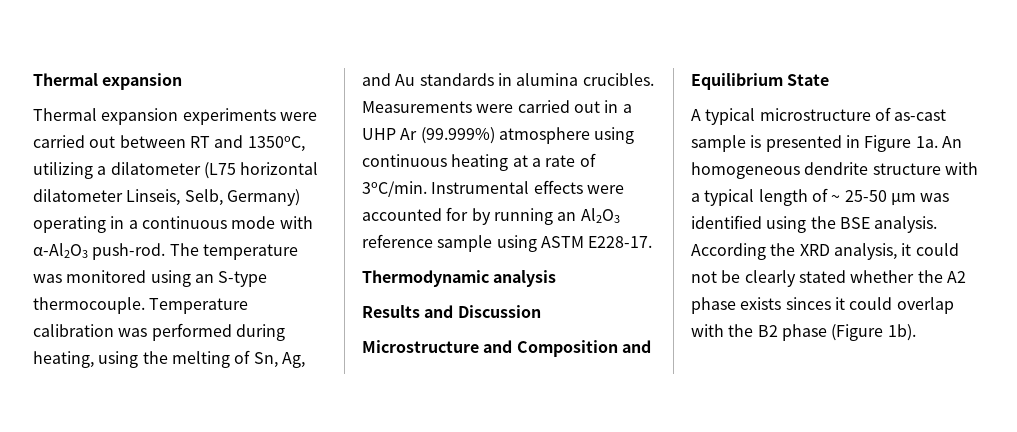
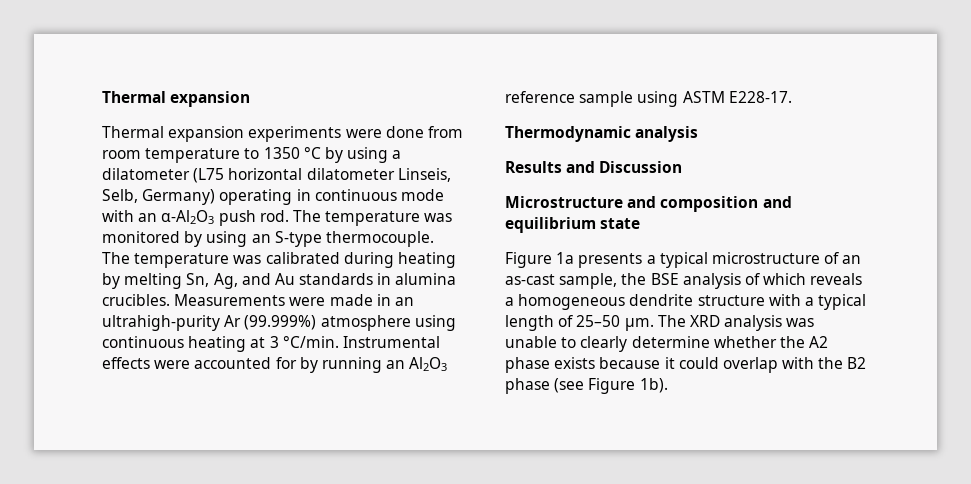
[33,135,305,152] [33,162,93,179] carried out between RT and 1350oC, utilizing -> [385,126,463,138] [102,147,389,163] done from room temperature to 1350 °C by using
[128,220,138,229] a -> (311, 195) none
[33,243,166,260] α-Al2O3 push-rod. -> [138,210,289,226] an α-Al2O3 push rod.
(147, 276) none -> [184,231,203,247] by
[149,298,249,314] [33,323,285,341] [33,350,251,368] Temperature calibration was performed during heating, using the melting of -> [102,252,456,268] [102,273,183,289] The temperature was calibrated during heating by melting
[517,100,632,113] [362,128,396,140] carried out in a UHP -> [329,294,414,306] [102,315,220,331] made in an ultrahigh-purity
[531,153,596,167] [362,181,427,197] a rate of 3oC/min. -> [269,336,339,348] 3 °C/min.
[516,340,651,357] [691,73,830,90] [691,107,947,125] [691,135,962,152] Composition and Equilibrium State // A typical microstructure of as-cast sample is presented in Figure 1a. An -> [660,196,792,212] [505,217,641,233] [505,252,862,268] [505,273,863,289] [505,297,514,306] composition and equilibrium state // Figure 1a presents a typical microstructure of an as-cast sample, the BSE analysis of which reveals a
[831,190,950,206] [691,215,938,233] [691,243,959,260] [691,270,846,287] ~ 25-50 μm was identified using the BSE analysis. According the XRD analysis, it could not be clearly stated -> [576,315,815,331] [505,336,710,352] 25–50 μm. The XRD analysis was unable to clearly determine
[785,297,831,310] sinces -> [599,357,661,369] because
[831,324,884,341] (Figure -> [554,378,636,394] (see Figure

